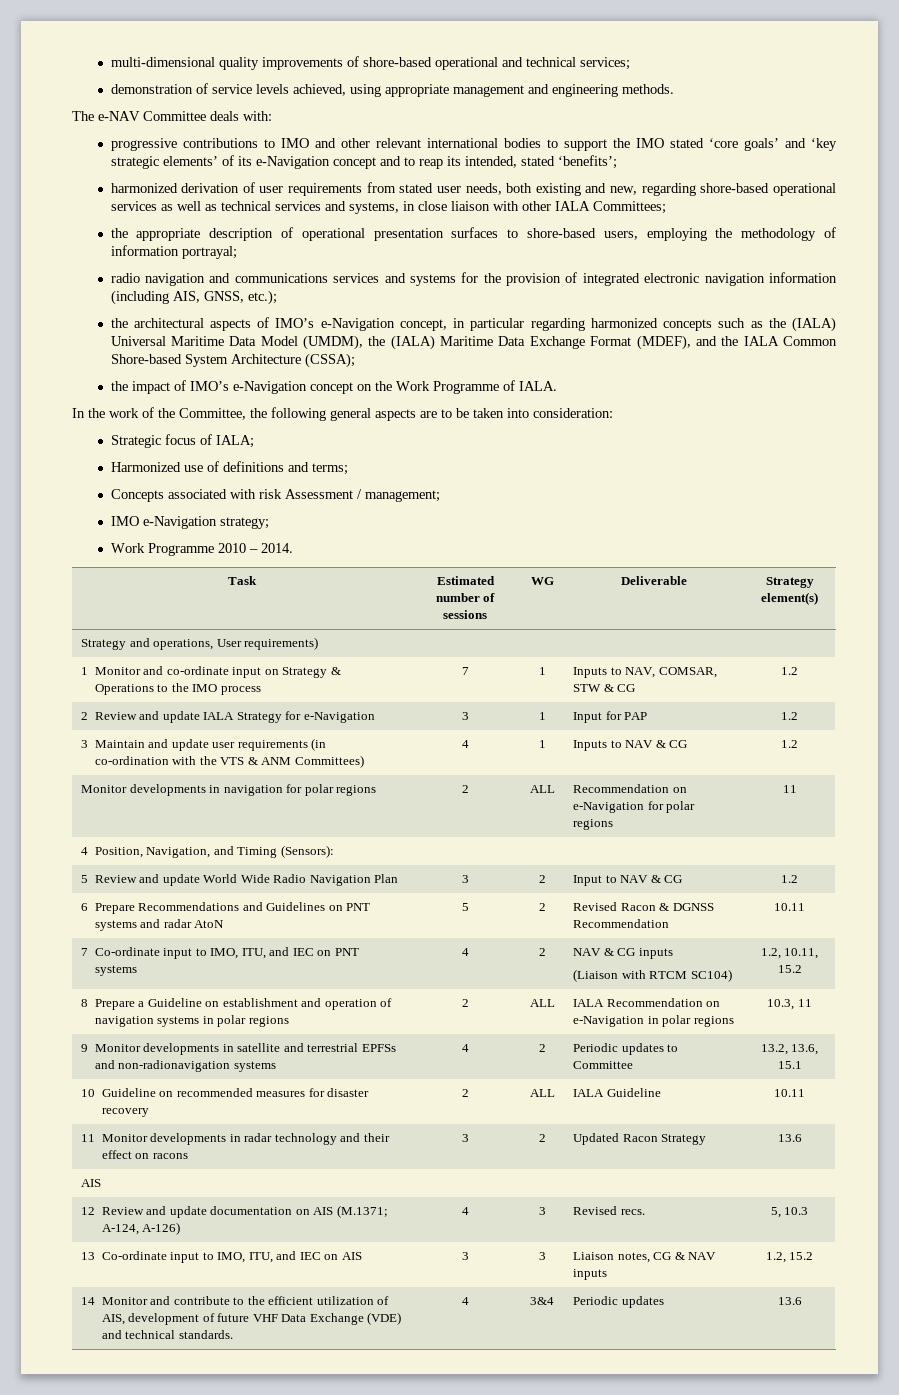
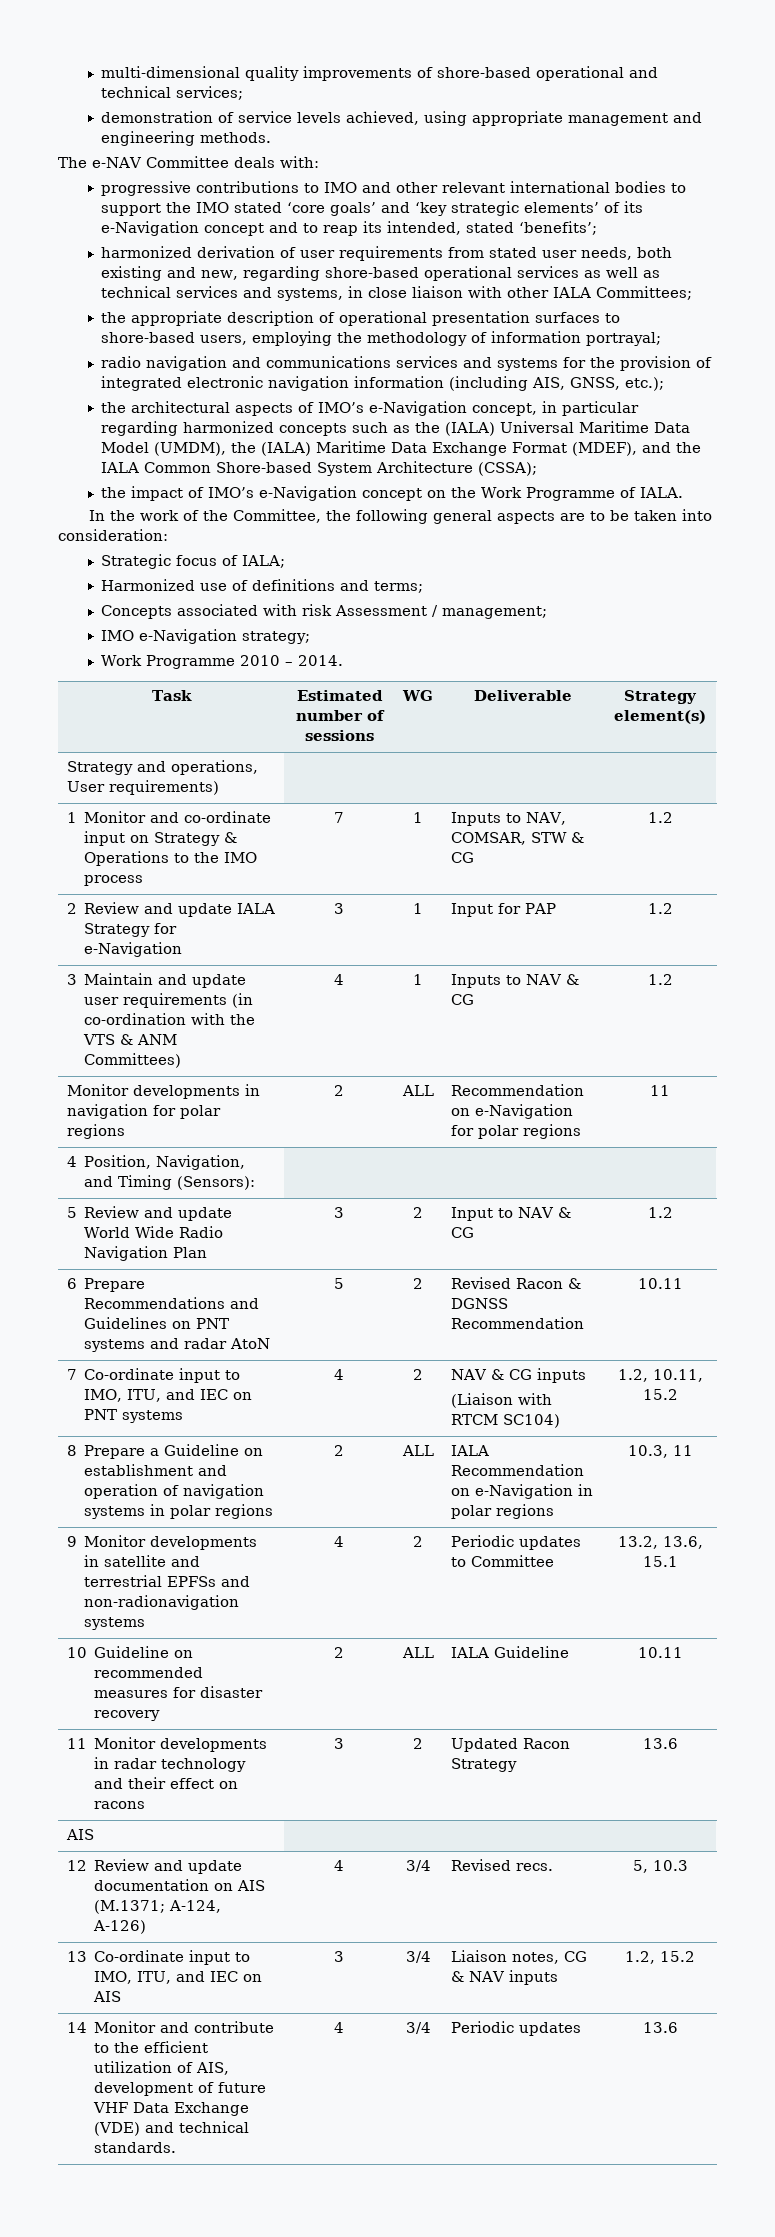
[538,1207,546,1215] 3 -> [405,1860,431,1872] 3/4
[538,1252,546,1260] 3 -> [405,1951,431,1963] 3/4
[530,1297,554,1305] 3&4 -> [405,2022,431,2034] 3/4

